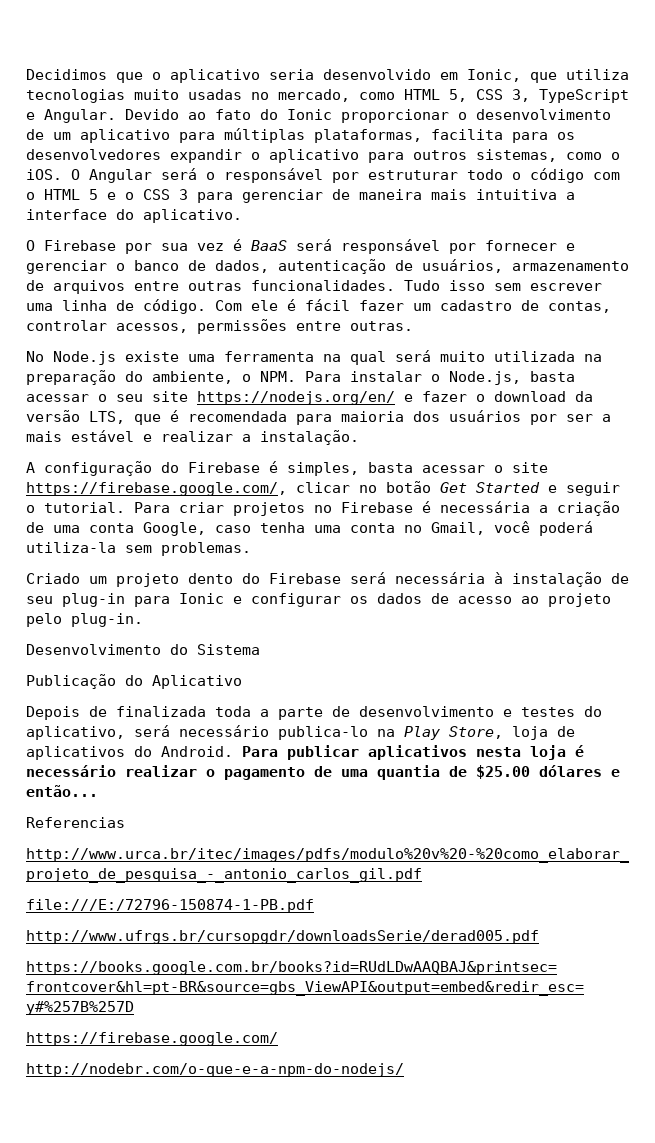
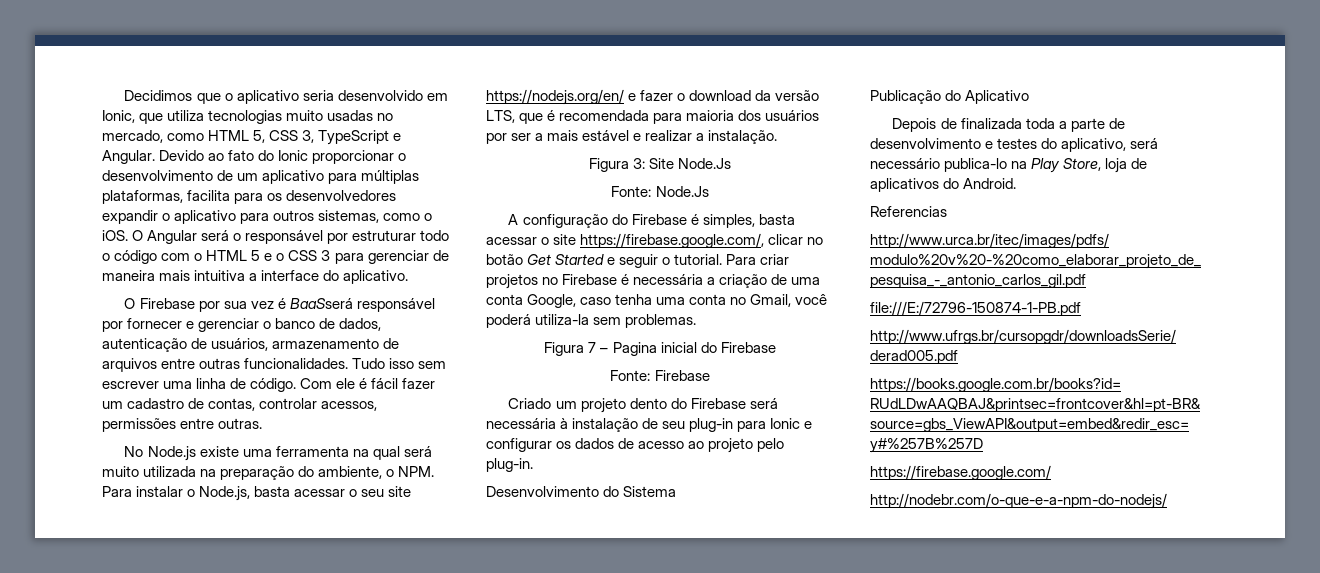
[251,239,332,251] BaaS será -> [289,298,353,309] BaaSserá
(359, 437) none -> [588,158,732,172] [611,186,709,197] // Figura 3: Site Node.Js // Fonte: Node.Js
(251, 549) none -> [544,342,776,356] [610,370,710,381] // Figura 7 – Pagina inicial do Firebase // Fonte: Firebase
[242,745,584,760] [26,765,620,780] [26,785,98,797] Para publicar aplicativos nesta loja é necessário realizar o pagamento de uma quantia de $25.00 dólares e então... -> (1017, 183) none

